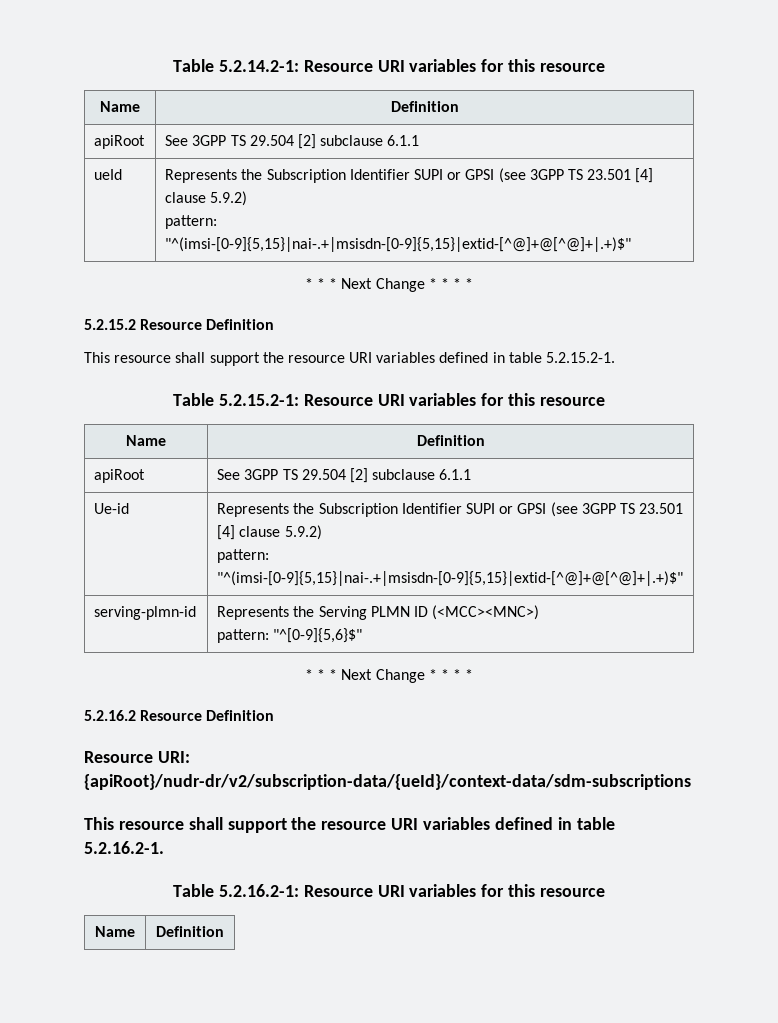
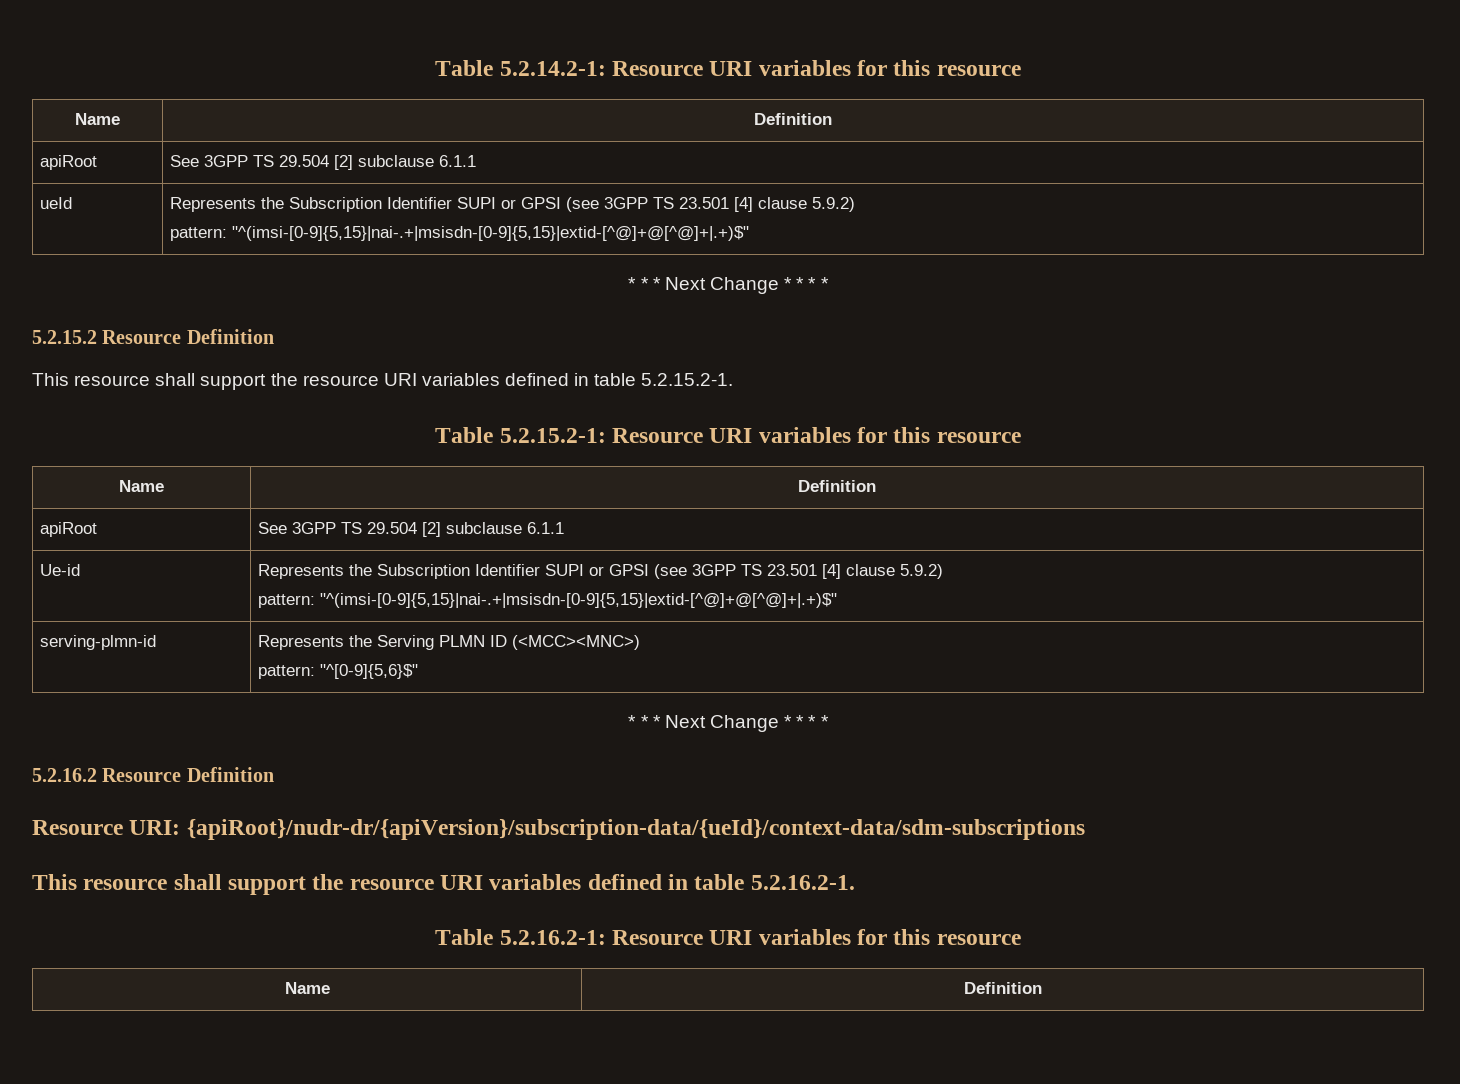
[84,774,691,790] {apiRoot}/nudr-dr/v2/subscription-data/{ueId}/context-data/sdm-subscriptions -> [186,819,1085,840] {apiRoot}/nudr-dr/{apiVersion}/subscription-data/{ueId}/context-data/sdm-subscriptions

